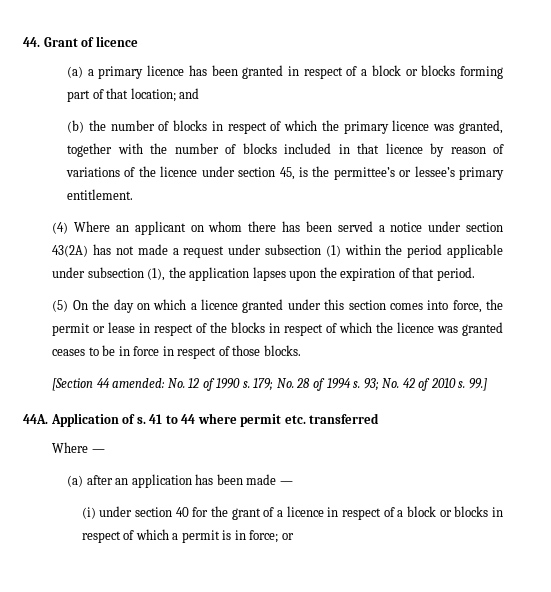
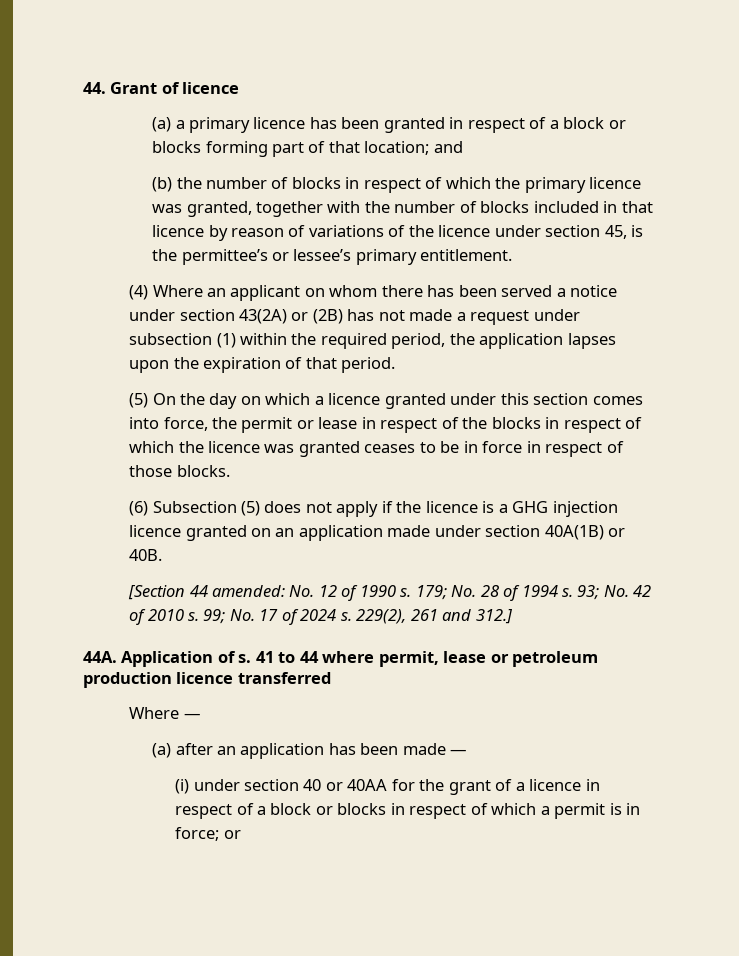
(89, 251) none -> [291,309,343,324] or (2B)
[407,244,504,258] [52,267,166,281] period applicable under subsection (1), -> [320,333,446,349] required period,
(301, 350) none -> [129,501,618,517] [129,525,626,541] [129,549,163,561] // (6) Subsection (5) does not apply if the licence is a GHG injection licence granted on an application made under section 40A(1B) or 40B.
[468,378,487,391] 99.] -> [203,609,513,625] 99; No. 17 of 2024 s. 229(2), 261 and 312.]
[240,414,306,427] permit etc. -> [378,651,599,667] [83,672,234,688] permit, lease or petroleum production licence
(189, 512) none -> [325,779,388,791] or 40AA

